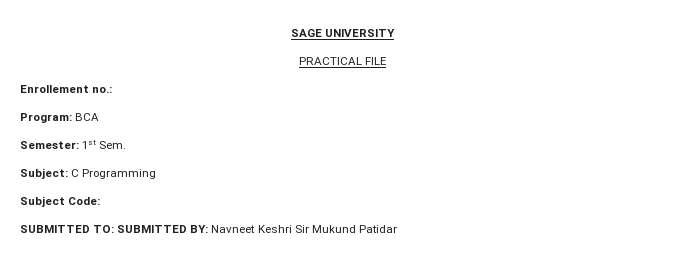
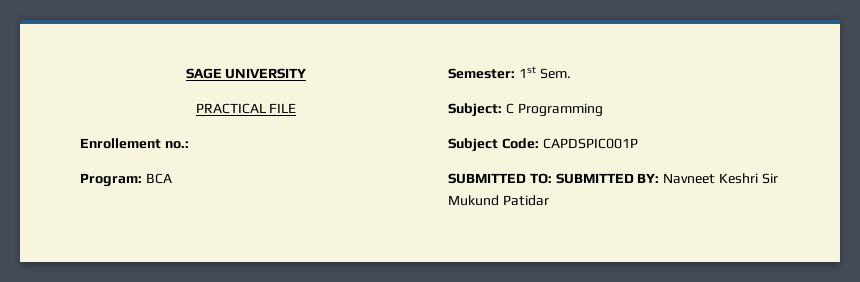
(101, 201) none -> [542,138,638,149] CAPDSPIC001P

